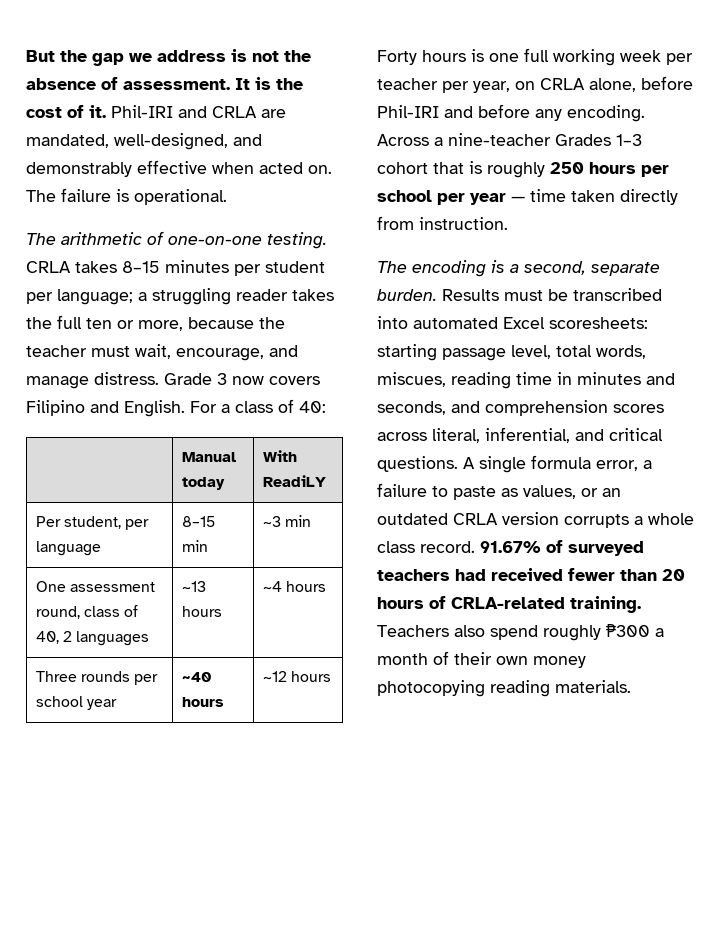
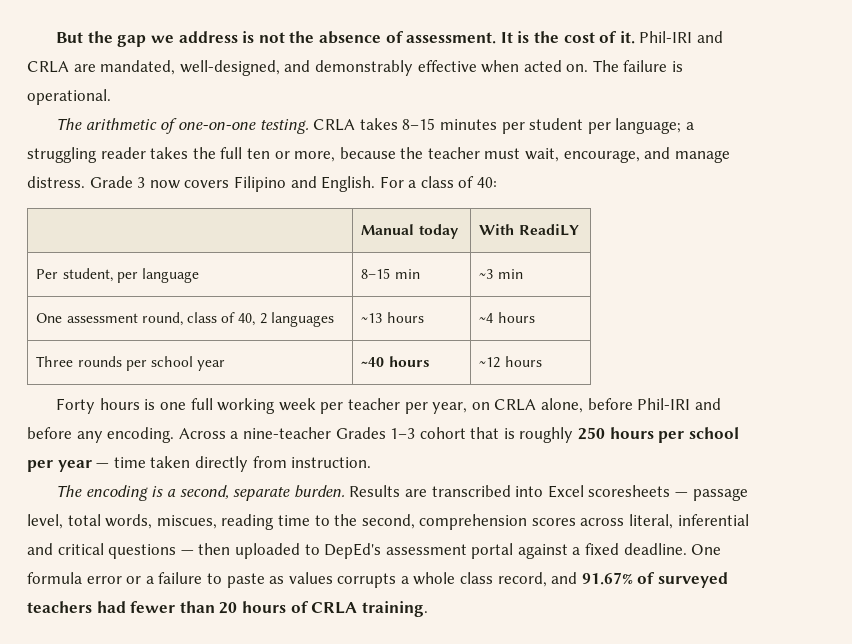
[504,288,662,301] [377,316,648,329] [377,344,437,361] must be transcribed into automated Excel scoresheets: starting -> [404,485,688,498] are transcribed into Excel scoresheets —
[557,372,675,385] [377,401,480,415] in minutes and seconds, and -> [314,514,415,529] to the second,
[485,427,570,443] inferential, -> [677,514,749,526] inferential
[377,455,638,473] questions. A single formula error, -> [108,543,722,559] [27,572,142,584] questions — then uploaded to DepEd's assessment portal against a fixed deadline. One formula error or
[523,485,621,499] [377,512,559,525] values, or an outdated CRLA version -> [288,572,333,584] values
[420,541,475,553] record. -> [497,572,578,587] record, and
[491,568,563,581] received -> (126, 607) none
[451,596,641,613] [377,624,664,641] [377,651,586,668] [377,680,631,697] CRLA-related training. Teachers also spend roughly ₱300 a month of their own money photocopying reading materials. -> [311,601,428,617] CRLA training.

